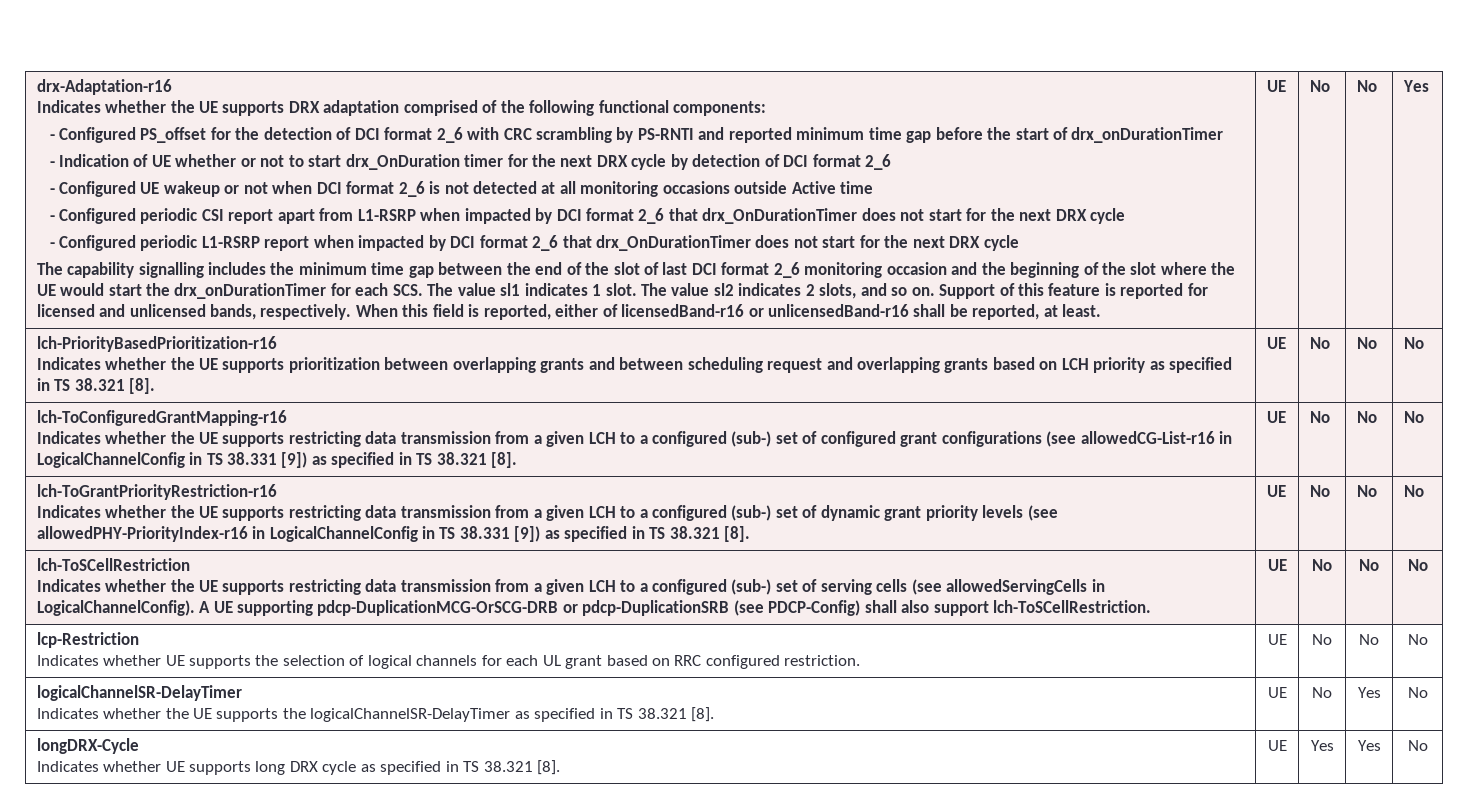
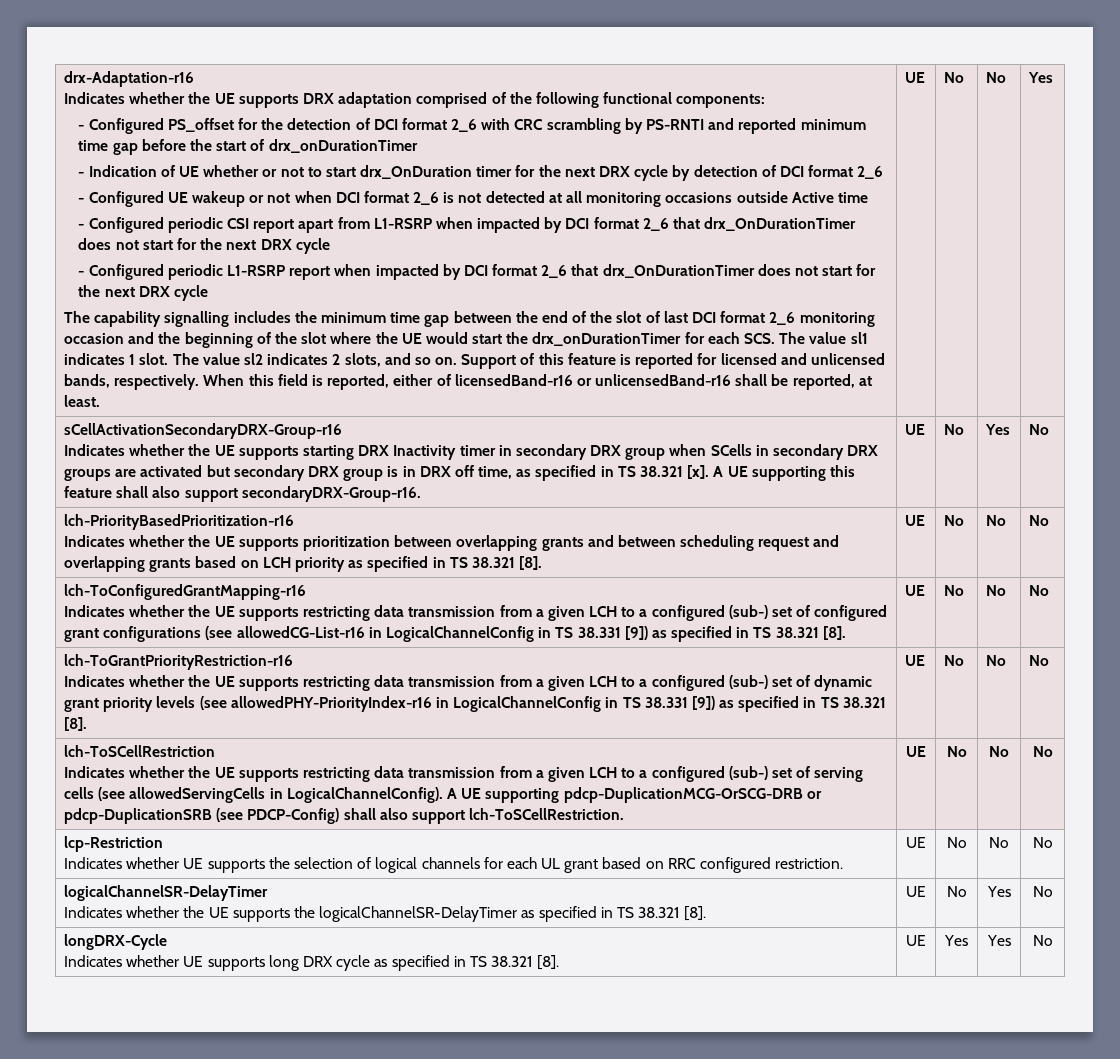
(1429, 86) none -> [64,423,343,439] [64,444,879,460] [64,465,855,481] [64,486,421,502] [905,424,926,435] [944,424,965,435] [985,424,1011,435] [1029,424,1050,435] // sCellActivationSecondaryDRX-Group-r16 // Indicates whether the UE supports starting DRX Inactivity timer in secondary DRX group when SCells in secondary DRX groups are activated but secondary DRX group is in DRX off time, as specified in TS 38.321 [x]. A UE supporting this feature shall also support secondaryDRX-Group-r16. | UE | No | Yes | No

